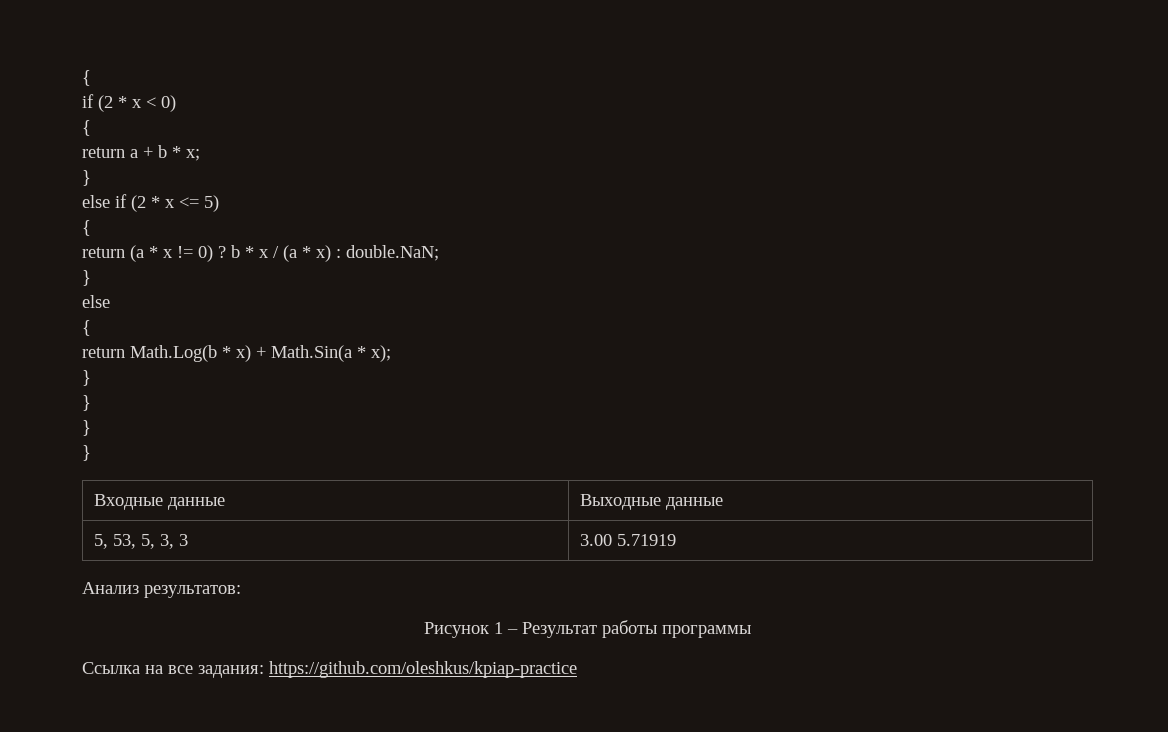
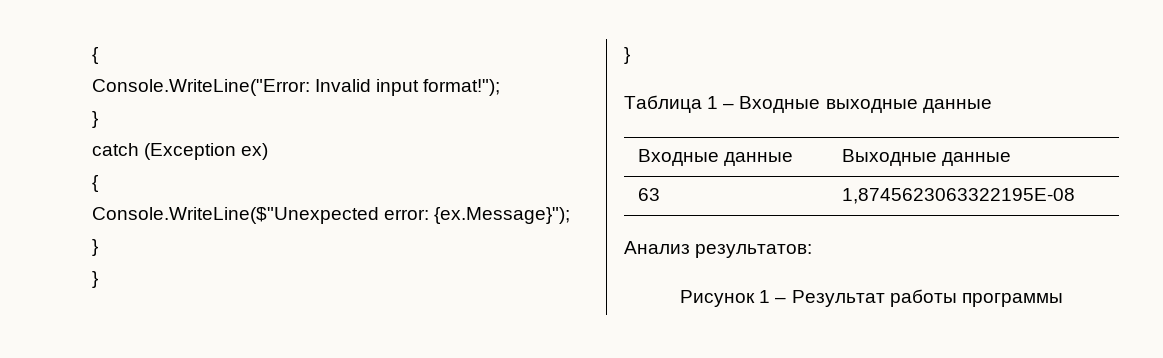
[82,70,91,86] [82,94,176,112] [82,120,91,136] [82,145,200,161] [82,170,91,186] [82,194,219,212] [82,220,91,236] [82,245,439,262] [82,270,91,286] [82,295,110,308] [82,320,91,336] [82,345,391,362] [82,370,91,386] [82,395,91,411] [82,420,91,436] [82,445,91,461] [93,494,225,510] [579,494,723,510] [93,534,188,549] [579,534,676,546] { // if (2 * x < 0) // { // return a + b * x; // } // else if (2 * x <= 5) // { // return (a * x != 0) ? b * x / (a * x) : double.NaN; // } // else // { // return Math.Log(b * x) + Math.Sin(a * x); // } // } // } // } // Входные данные | Выходные данные // 5, 53, 5, 3, 3 | 3.00 5.71919 -> [92,47,99,64] [92,79,501,96] [92,111,98,128] [92,143,269,160] [92,175,99,192] [92,207,571,224] [92,239,98,256] [92,271,98,288] [624,47,630,64] [624,95,992,113] [637,149,793,166] [841,149,1011,166] [637,188,660,201] [841,188,1075,204] { // Console.WriteLine("Error: Invalid input format!"); // } // catch (Exception ex) // { // Console.WriteLine($"Unexpected error: {ex.Message}"); // } // } // } // Tаблица 1 – Входные выходные данные // Входные данные | Выходные данные // 63 | 1,8745623063322195E-08
[82,661,577,678] // Ссылка на все задания: https://github.com/oleshkus/kpiap-practice -> (1063, 300) none

